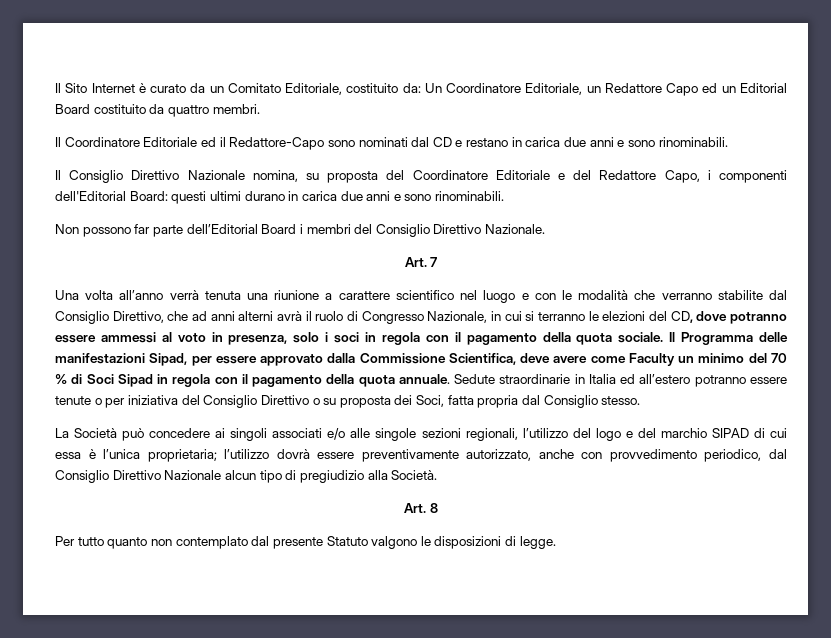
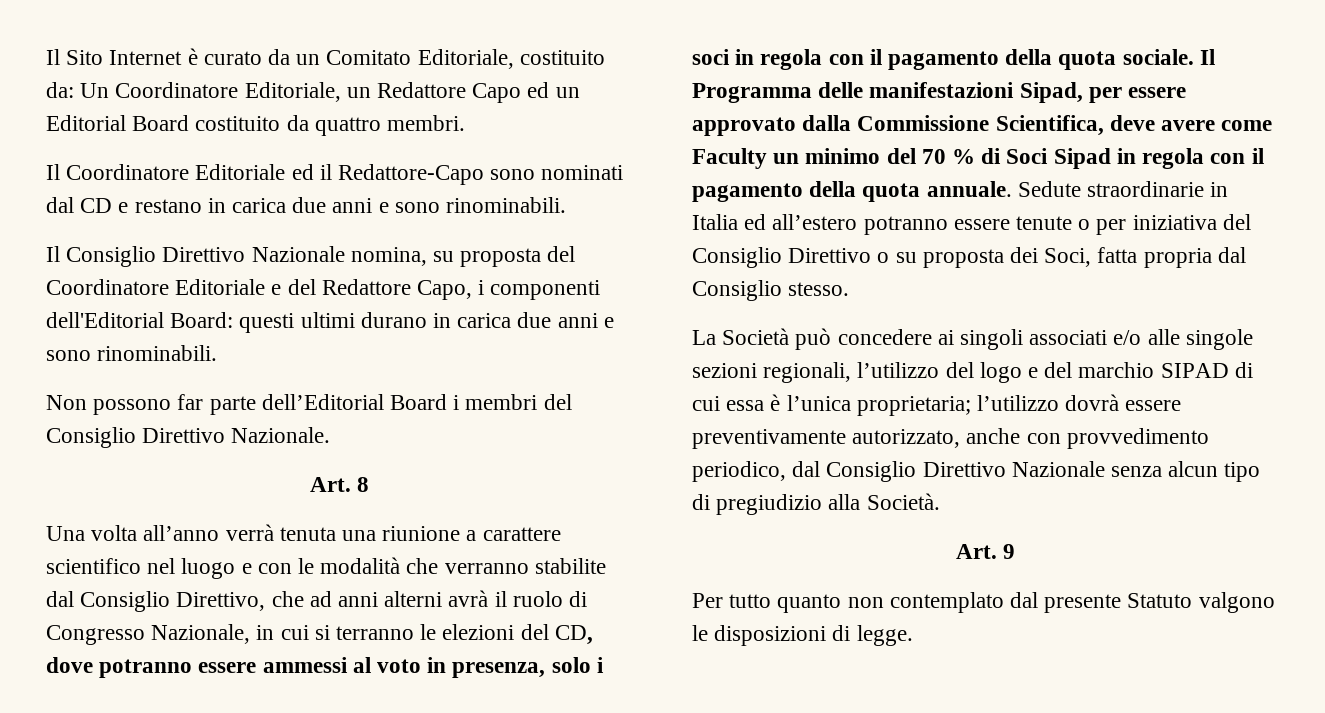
[430,257,438,267] 7 -> [357,477,370,492] 8
(222, 475) none -> [1111,466,1163,477] senza
[429,503,438,513] 8 -> [1003,544,1016,559] 9

